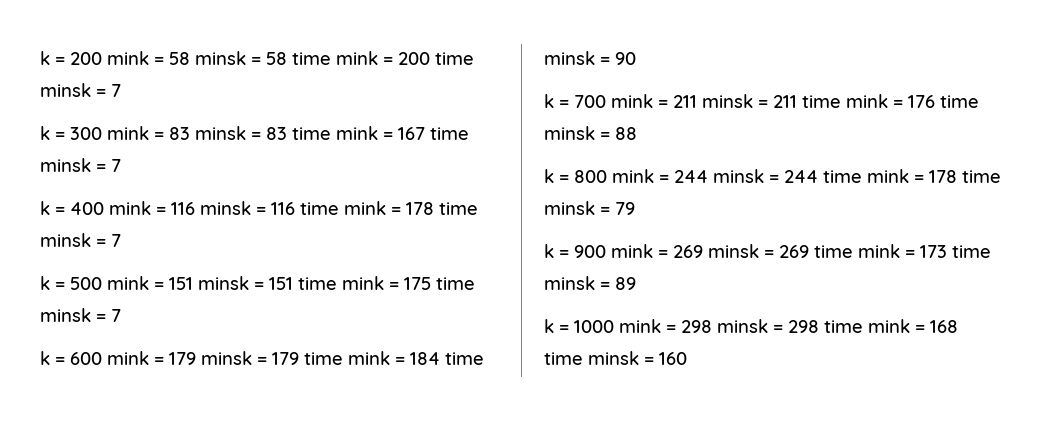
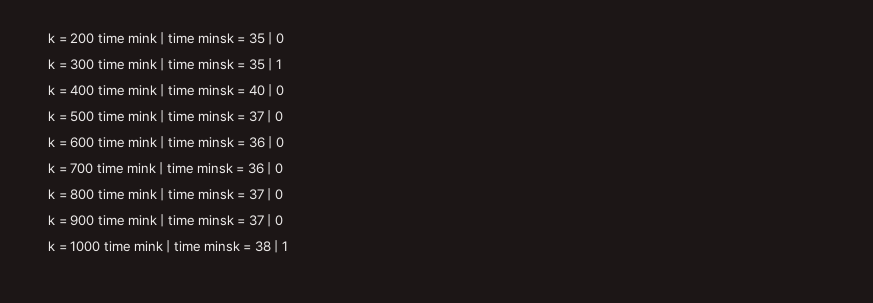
[107,51,474,65] [40,83,121,97] [40,126,469,140] [40,158,121,172] [40,201,478,215] [40,233,121,247] [40,276,475,290] [40,308,121,322] [40,351,484,365] [544,51,636,65] [544,94,979,108] [544,126,637,140] [544,169,1001,183] [544,201,635,215] [544,244,991,258] [544,276,636,290] [544,319,958,333] [544,351,687,365] mink = 58 minsk = 58 time mink = 200 time minsk = 7 // k = 300 mink = 83 minsk = 83 time mink = 167 time minsk = 7 // k = 400 mink = 116 minsk = 116 time mink = 178 time minsk = 7 // k = 500 mink = 151 minsk = 151 time mink = 175 time minsk = 7 // k = 600 mink = 179 minsk = 179 time mink = 184 time minsk = 90 // k = 700 mink = 211 minsk = 211 time mink = 176 time minsk = 88 // k = 800 mink = 244 minsk = 244 time mink = 178 time minsk = 79 // k = 900 mink = 269 minsk = 269 time mink = 173 time minsk = 89 // k = 1000 mink = 298 minsk = 298 time mink = 168 time minsk = 160 -> [97,32,285,45] [48,58,283,71] [48,84,285,97] [48,110,284,123] [48,136,285,149] [48,162,284,175] [48,188,284,201] [48,214,284,227] [48,240,289,253] time mink | time minsk = 35 | 0 // k = 300 time mink | time minsk = 35 | 1 // k = 400 time mink | time minsk = 40 | 0 // k = 500 time mink | time minsk = 37 | 0 // k = 600 time mink | time minsk = 36 | 0 // k = 700 time mink | time minsk = 36 | 0 // k = 800 time mink | time minsk = 37 | 0 // k = 900 time mink | time minsk = 37 | 0 // k = 1000 time mink | time minsk = 38 | 1

